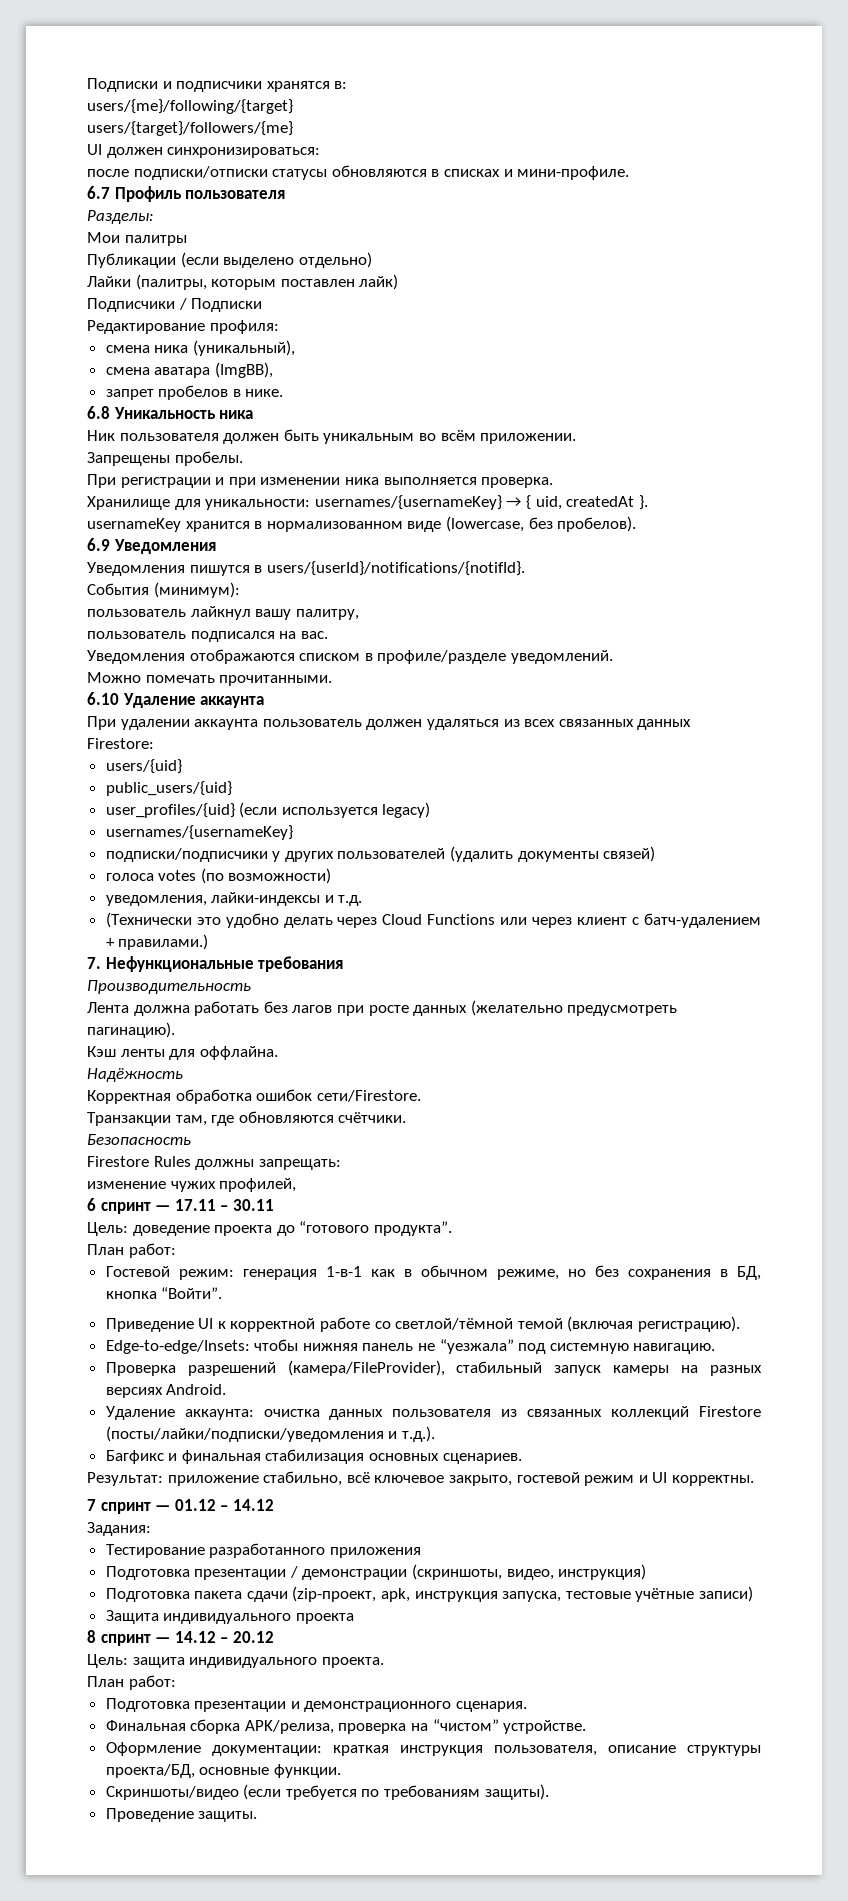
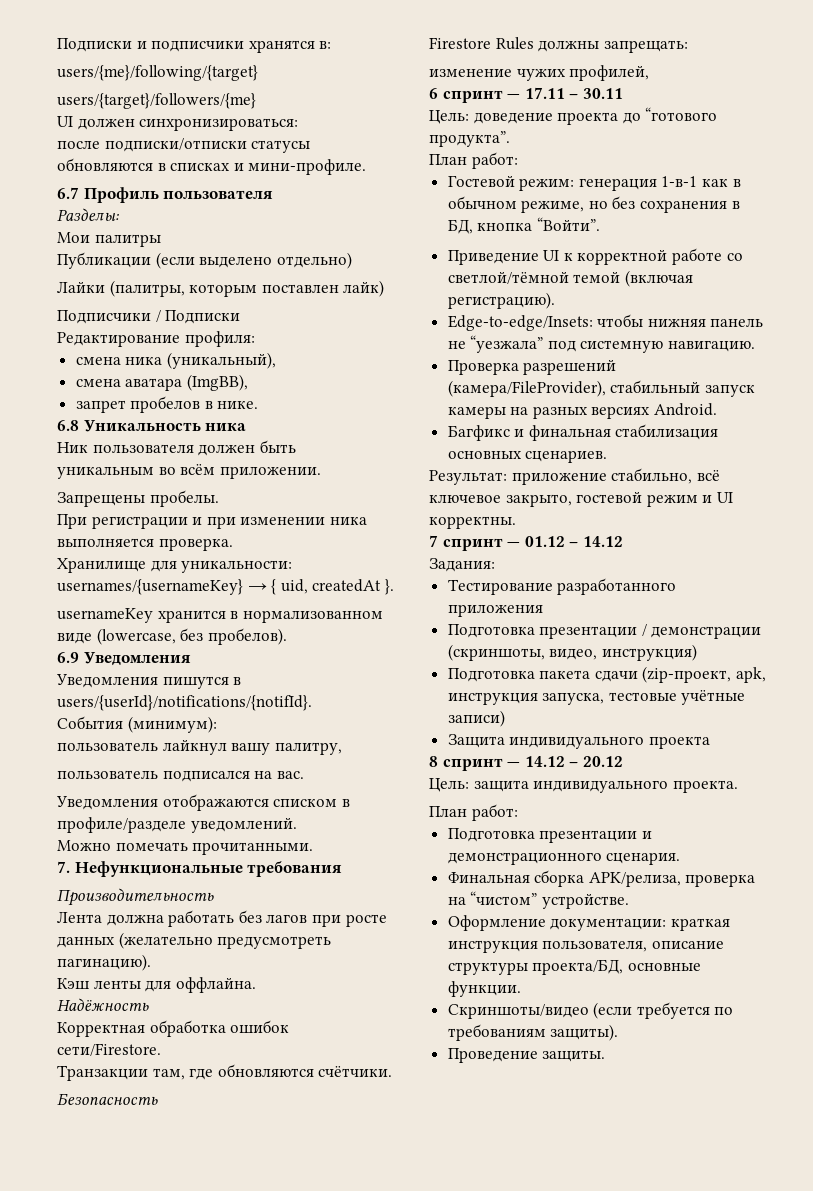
[87,692,265,708] [87,716,692,730] [87,738,154,749] [105,759,182,774] [105,781,232,796] [105,802,431,818] [105,825,293,840] [105,846,656,862] [105,868,332,884] [105,892,363,906] [105,912,761,928] [105,934,209,950] // 6.10 Удаление аккаунта // При удалении аккаунта пользователь должен удаляться из всех связанных данных Firestore: // users/{uid} // public_users/{uid} // user_profiles/{uid} (если используется legacy) // usernames/{usernameKey} // подписки/подписчики у других пользователей (удалить документы связей) // голоса votes (по возможности) // уведомления, лайки-индексы и т.д. // (Технически это удобно делать через Cloud Functions или через клиент с батч-удалением + правилами.) -> (314, 848) none
[105,1406,761,1420] [105,1426,435,1442] // Удаление аккаунта: очистка данных пользователя из связанных коллекций Firestore (посты/лайки/подписки/уведомления и т.д.). -> (718, 409) none

